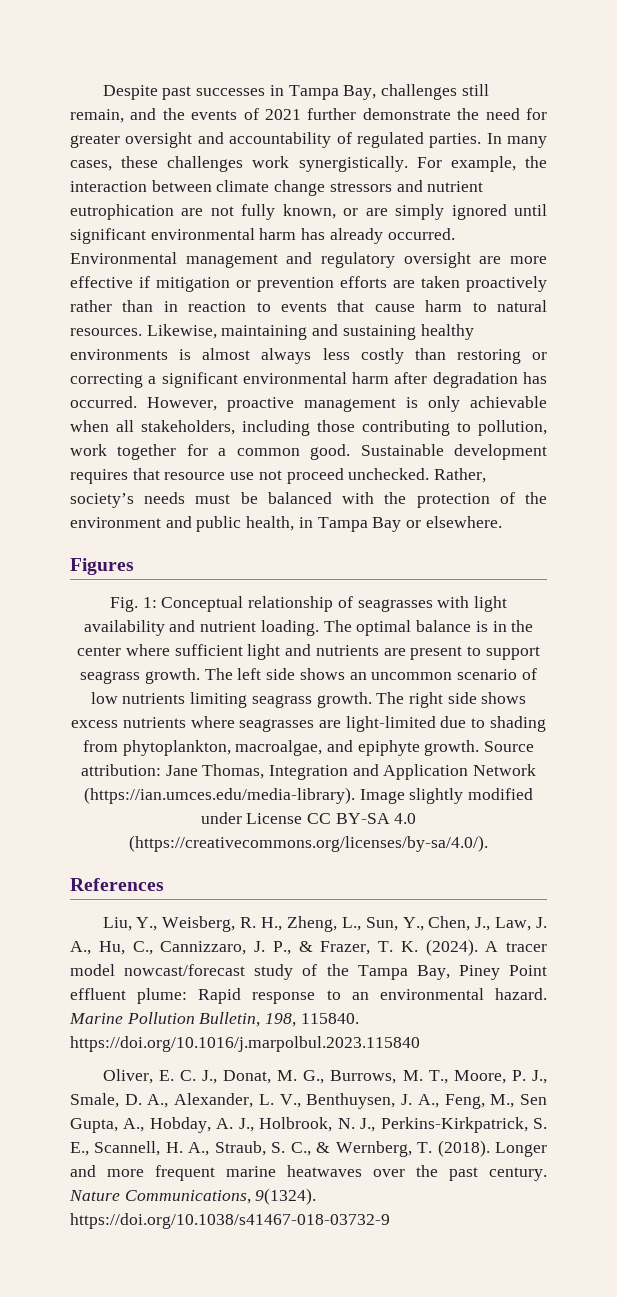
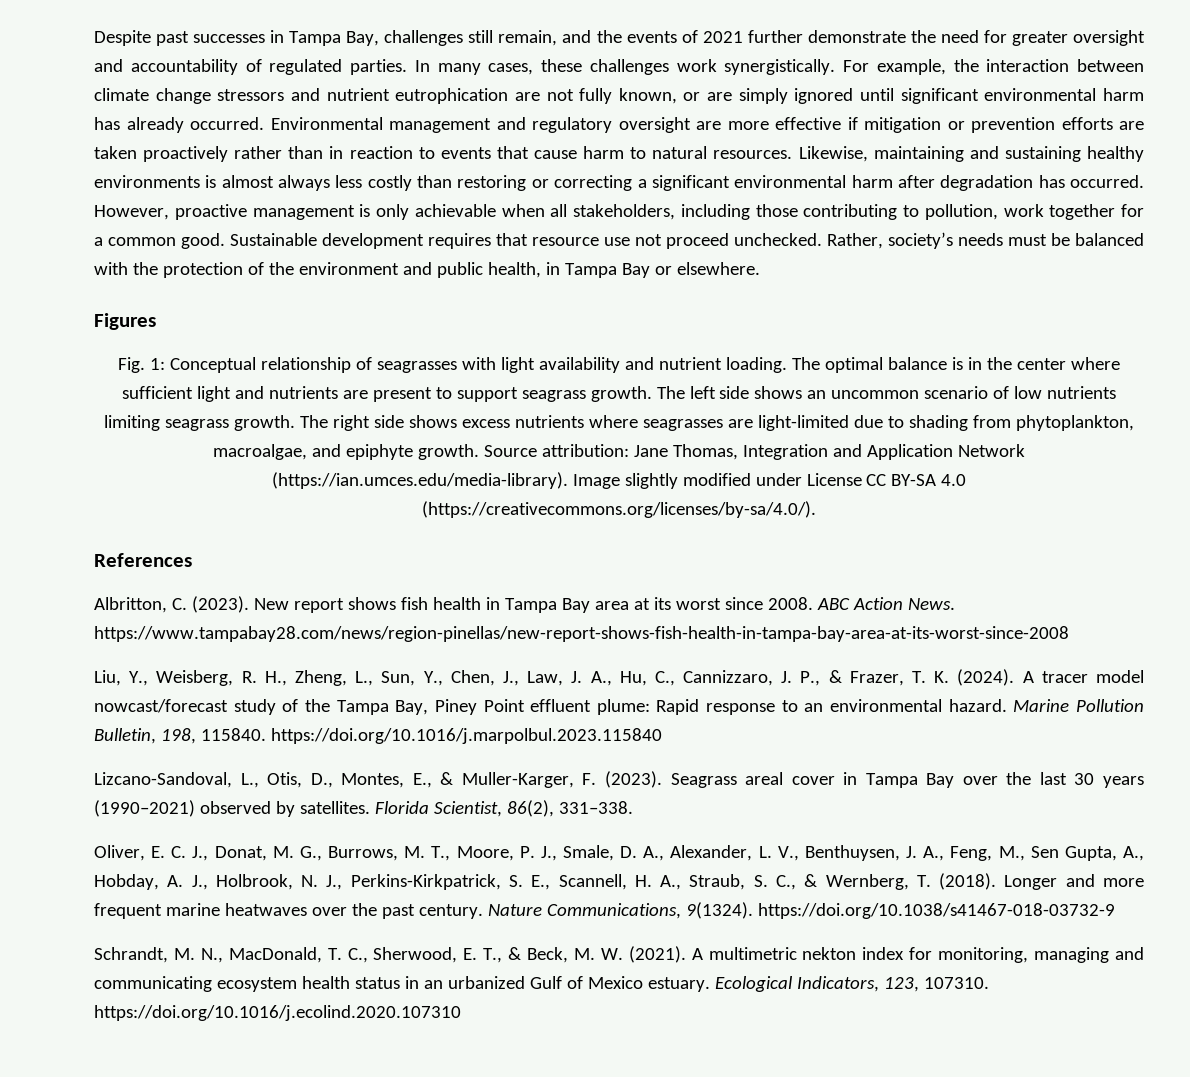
(164, 884) none -> [94,596,955,613] [94,626,1069,642] // Albritton, C. (2023). New report shows fish health in Tampa Bay area at its worst since 2008. ABC Action News. https://www.tampabay28.com/news/region-pinellas/new-report-shows-fish-health-in-tampa-bay-area-at-its-worst-since-2008
(420, 1044) none -> [94,771,1144,788] [94,800,633,817] // Lizcano-Sandoval, L., Otis, D., Montes, E., & Muller-Karger, F. (2023). Seagrass areal cover in Tampa Bay over the last 30 years (1990–2021) observed by satellites. Florida Scientist, 86(2), 331–338.
(390, 1221) none -> [94,946,1145,963] [94,976,989,992] [94,1005,461,1021] // Schrandt, M. N., MacDonald, T. C., Sherwood, E. T., & Beck, M. W. (2021). A multimetric nekton index for monitoring, managing and communicating ecosystem health status in an urbanized Gulf of Mexico estuary. Ecological Indicators, 123, 107310. https://doi.org/10.1016/j.ecolind.2020.107310

